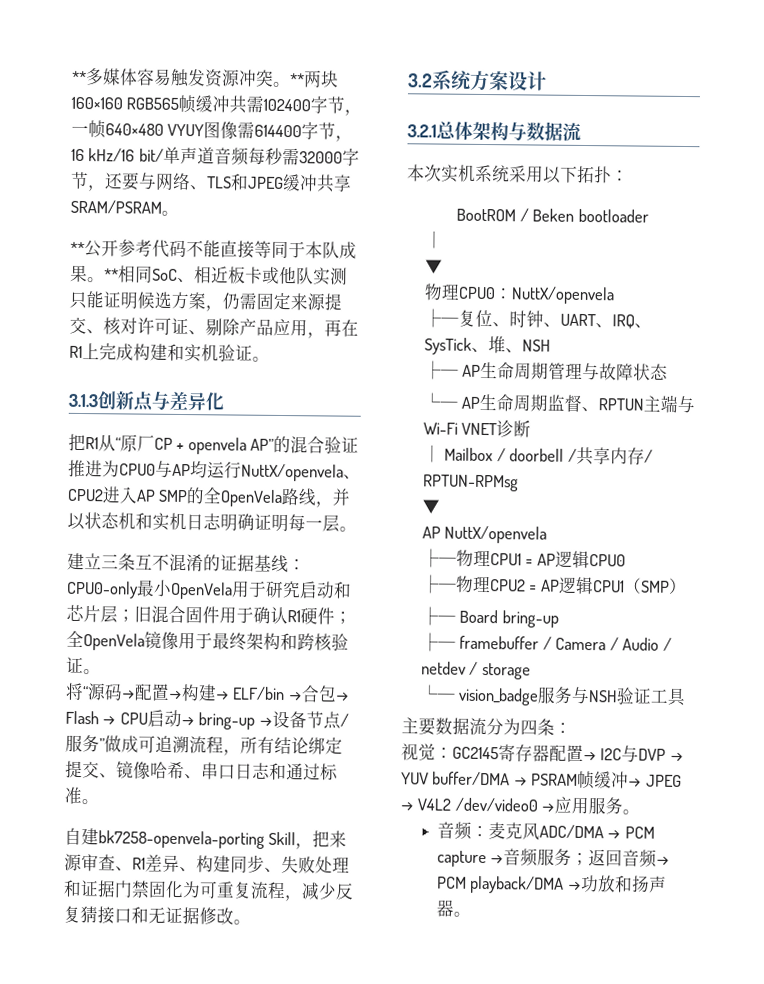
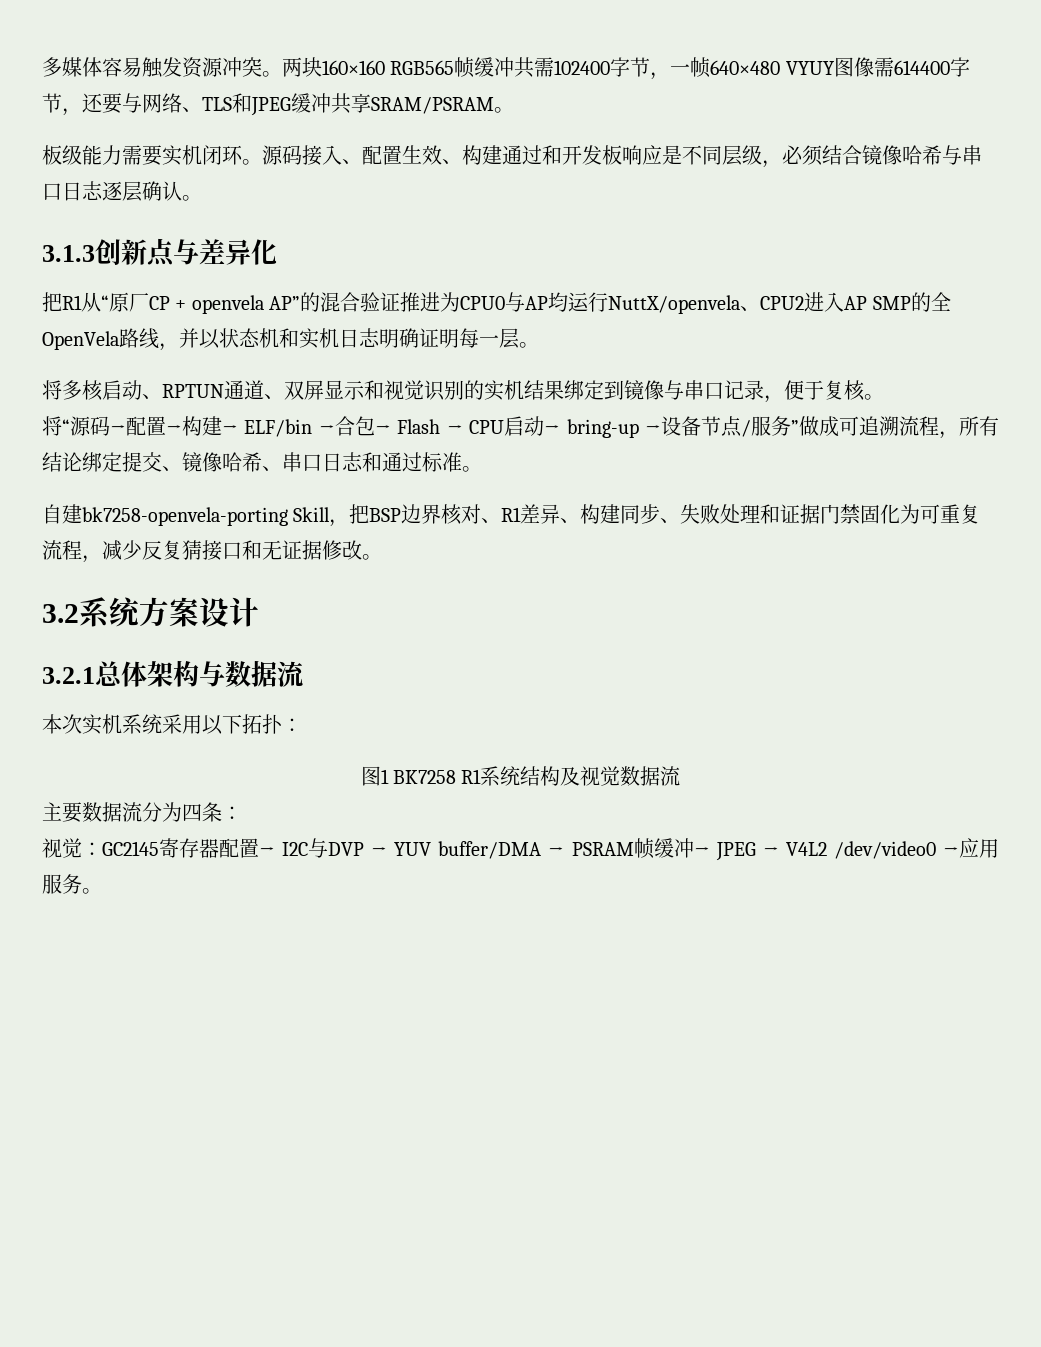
[72,70,87,84] ** -> (42, 67) none
[290,73,305,86] ** -> (282, 74) none
[71,146,360,166] [71,171,106,192] 16 kHz/16 bit/单声道音频每秒需32000字节， -> (82, 112) none
[70,239,357,259] [70,264,348,286] [69,291,342,312] [69,316,359,339] [69,343,253,363] **公开参考代码不能直接等同于本队成果。**相同SoC、相近板卡或他队实测只能证明候选方案，仍需固定来源提交、核对许可证、剔除产品应用，再在R1上完成构建和实机验证 -> [42,145,982,168] [42,181,182,202] 板级能力需要实机闭环。源码接入、配置生效、构建通过和开发板响应是不同层级，必须结合镜像哈希与串口日志逐层确认
[67,552,306,574] [66,579,352,600] [65,604,352,625] [66,630,349,652] [66,656,84,674] 建立三条互不混淆的证据基线：CPU0-only最小OpenVela用于研究启动和芯片层；旧混合固件用于确认R1硬件；全OpenVela镜像用于最终架构和跨核验证 -> [42,380,865,403] 将多核启动、RPTUN通道、双屏显示和视觉识别的实机结果绑定到镜像与串口记录，便于复核
[329,830,348,848] [64,853,116,872] 来源审查 -> [369,504,482,525] BSP边界核对
[456,208,649,223] [424,231,443,249] [424,259,443,274] [423,283,615,305] [423,308,652,329] [423,336,551,355] [423,360,669,381] [422,392,696,414] [422,420,532,438] [422,445,653,466] [422,474,519,492] [421,499,440,514] [421,525,548,544] [421,548,626,569] [420,574,687,595] [420,606,559,628] [420,632,672,652] [420,661,531,680] [419,684,688,707] BootROM / Beken bootloader // │ // ▼ // 物理CPU0：NuttX/openvela // ├─复位、时钟、UART、IRQ、SysTick、堆、NSH // ├─ AP生命周期管理与故障状态 // └─ AP生命周期监督、RPTUN主端与Wi-Fi VNET诊断 // │ Mailbox / doorbell /共享内存/ RPTUN-RPMsg // ▼ // AP NuttX/openvela // ├─物理CPU1 = AP逻辑CPU0 // ├─物理CPU2 = AP逻辑CPU1（SMP） // ├─ Board bring-up // ├─ framebuffer / Camera / Audio / netdev / storage // └─ vision_badge服务与NSH验证工具 -> [360,766,681,786] 图1 BK7258 R1系统结构及视觉数据流
[437,821,655,841] [437,848,671,868] [437,874,667,894] [436,899,472,917] // 音频：麦克风ADC/DMA → PCM capture →音频服务；返回音频→ PCM playback/DMA →功放和扬声器。 -> (102, 891) none

